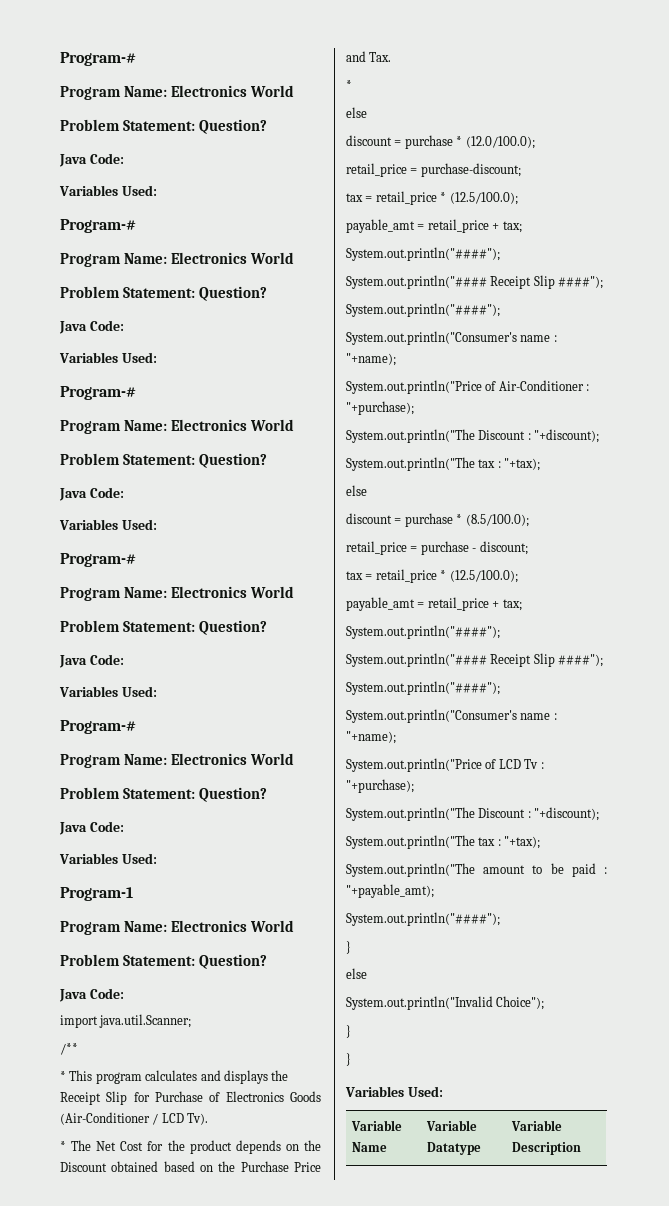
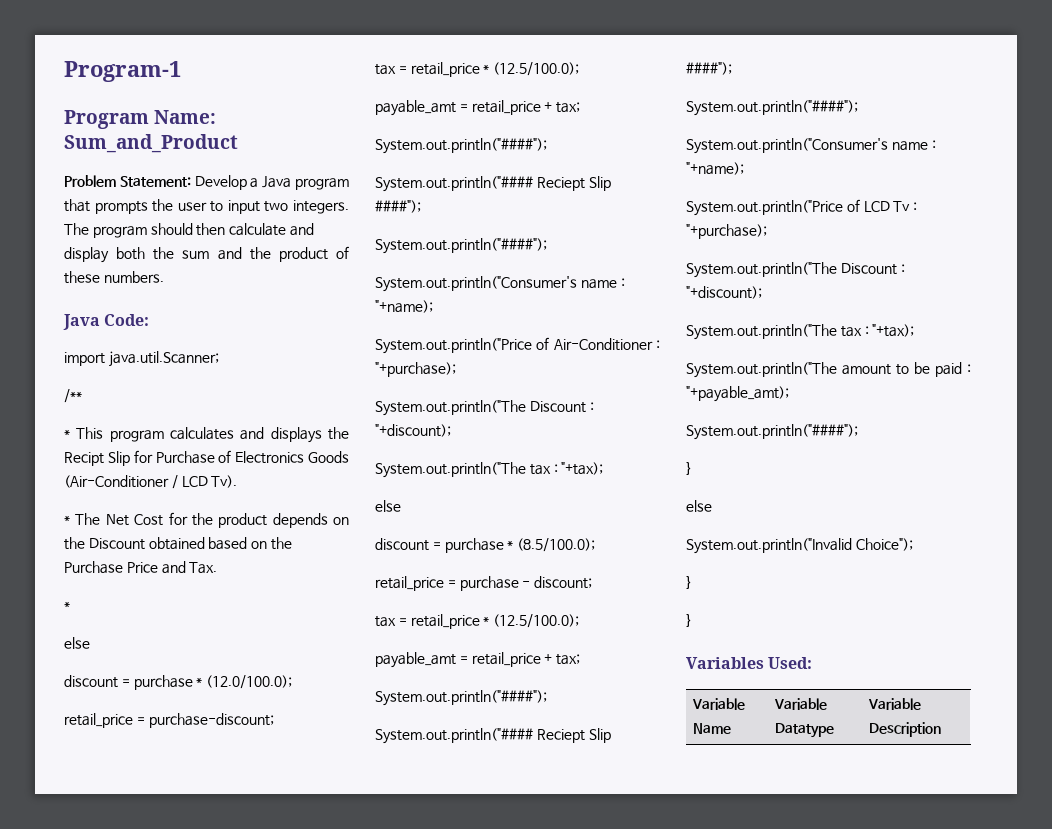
[60,52,136,66] [60,85,294,100] [60,119,267,134] [59,153,124,167] [59,185,157,196] [60,219,136,233] [60,252,294,267] [60,286,267,301] [59,320,124,334] [59,352,157,363] [60,386,136,400] [60,419,294,434] [60,453,267,468] [59,487,124,501] [59,519,157,530] [60,553,136,567] [60,586,294,601] [60,620,267,635] [59,654,124,668] [59,686,157,697] [60,720,136,734] [60,753,294,768] [60,787,267,802] [59,821,124,835] [59,853,157,864] Program-# // Program Name: Electronics World // Problem Statement: Question? // Java Code: // Variables Used: // Program-# // Program Name: Electronics World // Problem Statement: Question? // Java Code: // Variables Used: // Program-# // Program Name: Electronics World // Problem Statement: Question? // Java Code: // Variables Used: // Program-# // Program Name: Electronics World // Problem Statement: Question? // Java Code: // Variables Used: // Program-# // Program Name: Electronics World // Problem Statement: Question? // Java Code: // Variables Used: // -> (64, 71) none
[170,920,294,932] [60,954,267,969] Electronics World // Problem Statement: Question? -> [64,134,238,153] [64,175,350,190] [64,199,349,214] [64,223,314,238] [64,246,349,263] [64,271,164,284] Sum_and_Product // Problem Statement: Develop a Java program that prompts the user to input two integers. The program should then calculate and display both the sum and the product of these numbers.
[60,1092,101,1105] Receipt -> [64,452,104,466] Recipt
[490,276,532,289] Receipt -> [536,177,585,191] Reciept
[490,654,532,667] Receipt -> [536,729,585,743] Reciept

